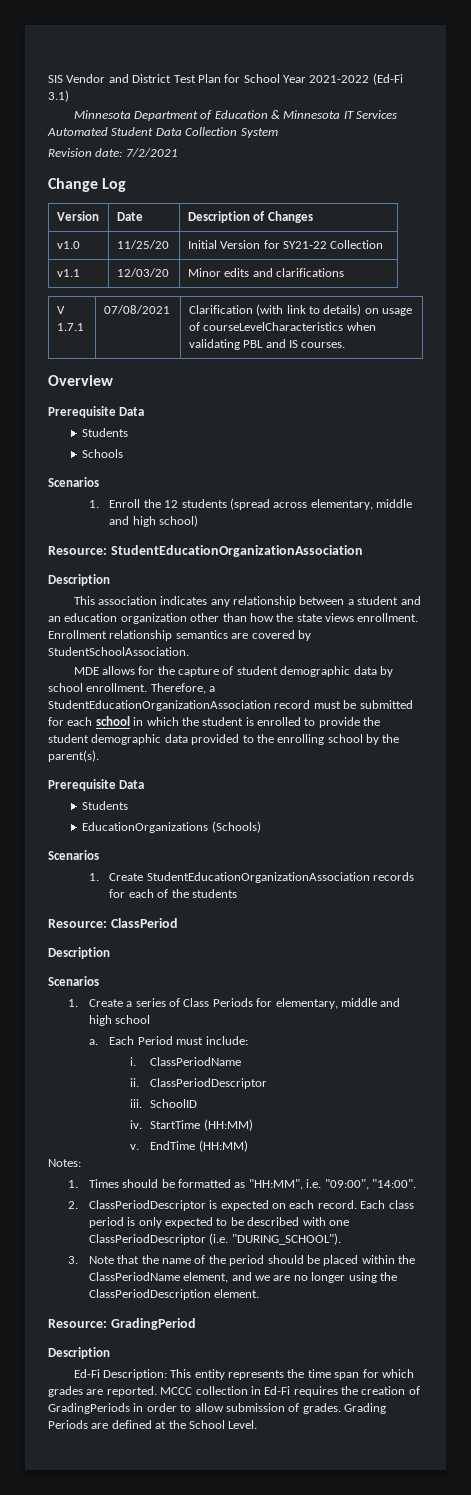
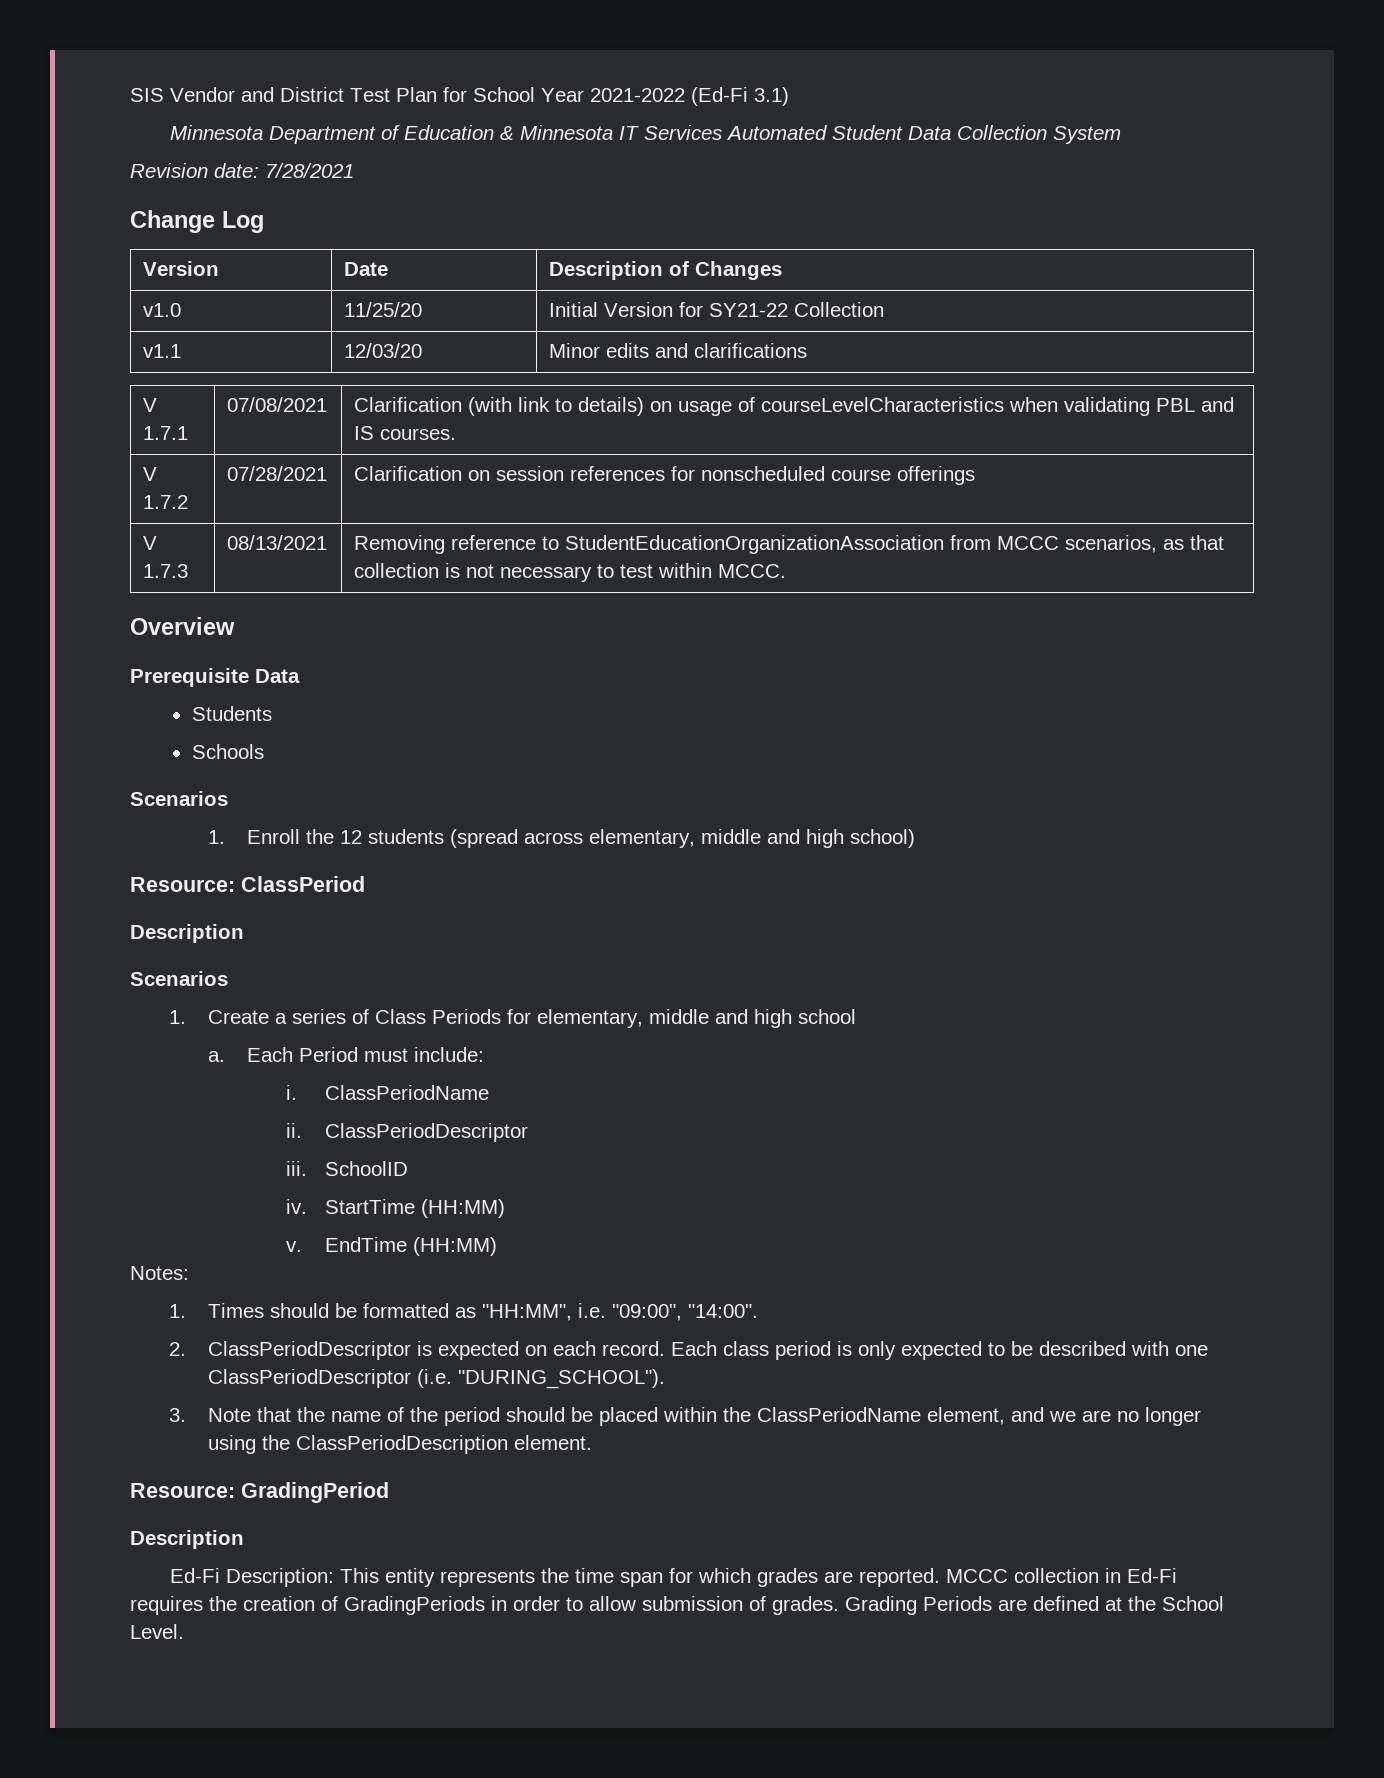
[125,148,178,157] 7/2/2021 -> [265,163,354,178] 7/28/2021
(346, 345) none -> [143,467,158,481] [143,495,189,509] [227,466,328,481] [354,466,976,485] [143,536,158,550] [143,564,189,578] [227,535,328,550] [354,535,1225,554] [354,563,787,582] // V 1.7.2 | 07/28/2021 | Clarification on session references for nonscheduled course offerings // V 1.7.3 | 08/13/2021 | Removing reference to StudentEducationOrganizationAssociation from MCCC scenarios, as that collection is not necessary to test within MCCC.
[48,545,363,557] [48,574,110,586] [73,596,421,607] [48,613,419,624] [48,630,311,641] [48,647,189,656] [73,666,393,677] [48,683,216,694] [48,700,413,711] [48,716,381,728] [48,734,400,745] [48,750,99,762] [48,779,145,791] [82,801,129,810] [82,821,261,833] [48,850,99,860] [88,872,415,883] [109,889,237,898] // Resource: StudentEducationOrganizationAssociation // Description // This association indicates any relationship between a student and an education organization other than how the state views enrollment. Enrollment relationship semantics are covered by StudentSchoolAssociation. // MDE allows for the capture of student demographic data by school enrollment. Therefore, a StudentEducationOrganizationAssociation record must be submitted for each school in which the student is enrolled to provide the student demographic data provided to the enrolling school by the parent(s). // Prerequisite Data // Students // EducationOrganizations (Schools) // Scenarios // 1. Create StudentEducationOrganizationAssociation records for each of the students -> (915, 838) none

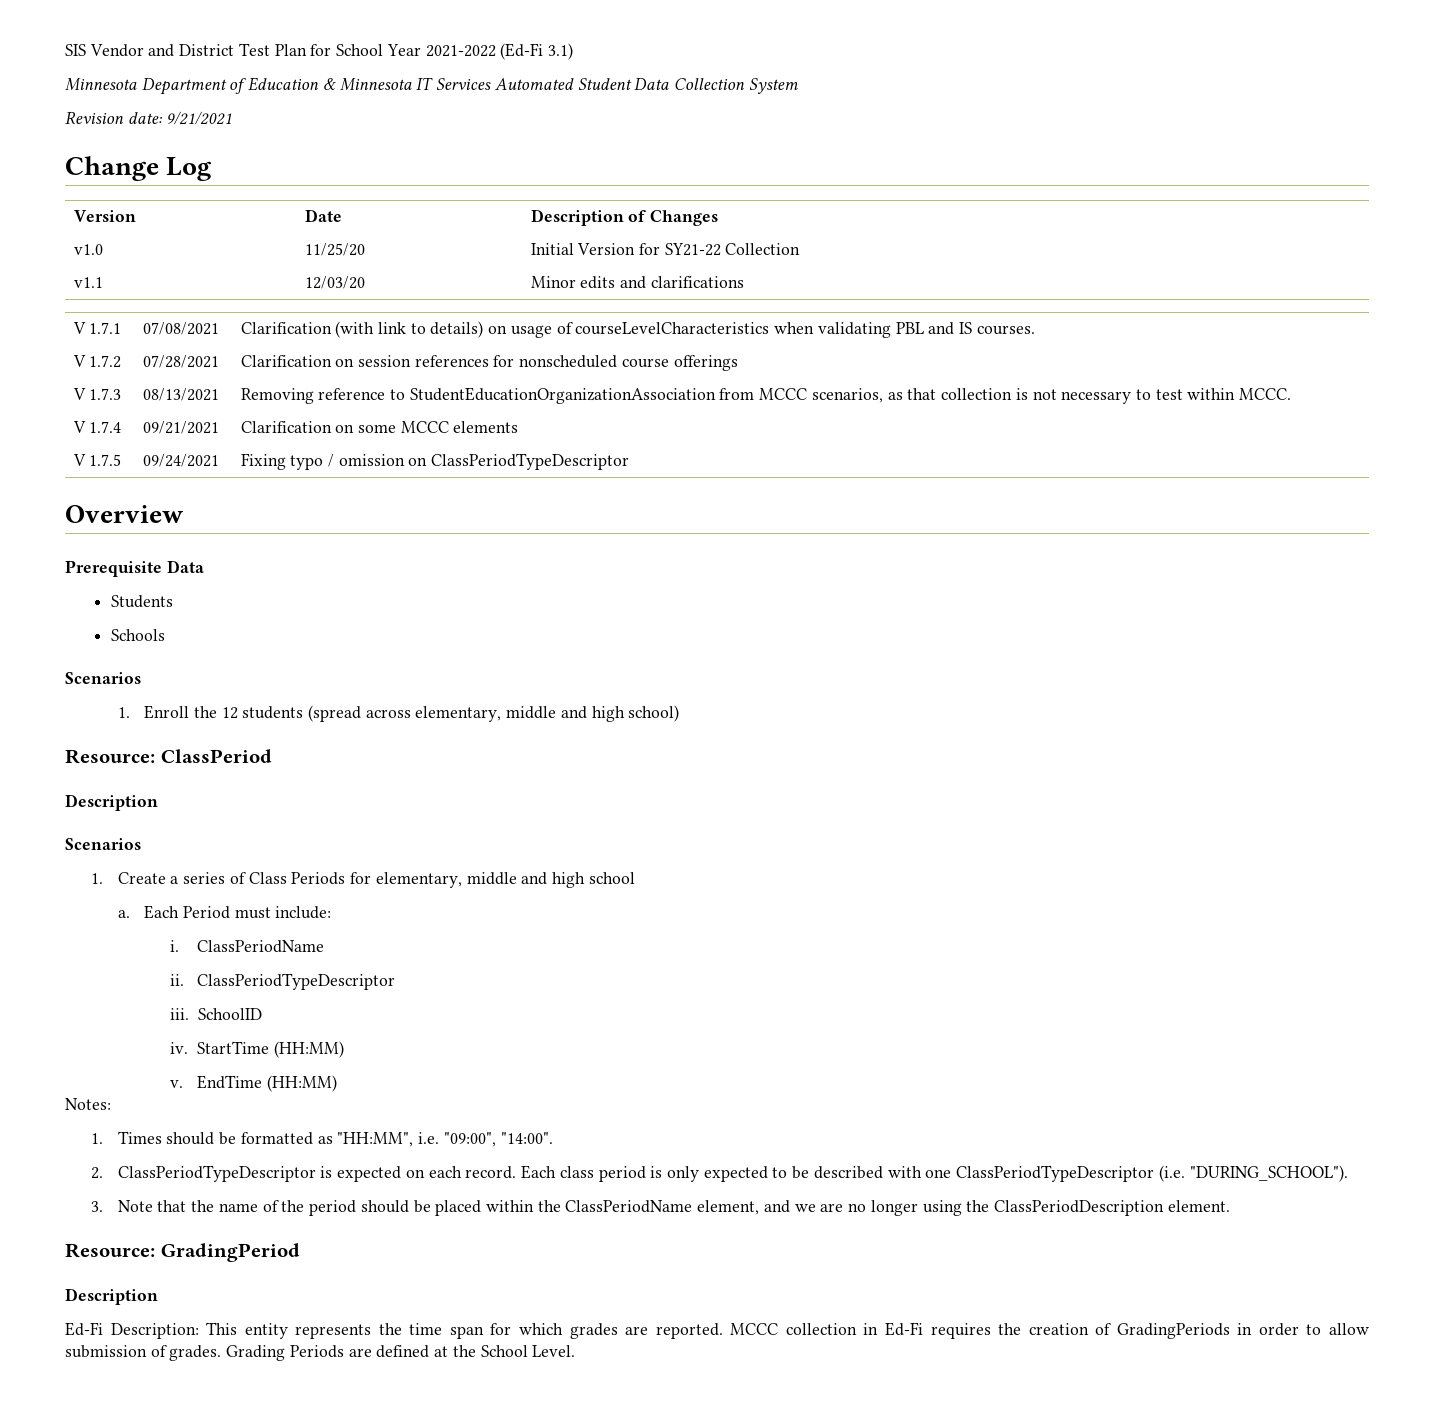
[265,163,354,178] 7/28/2021 -> [166,111,233,125] 9/21/2021
(787, 571) none -> [72,421,122,433] [142,421,219,434] [240,421,519,433] [72,454,122,466] [142,454,219,467] [240,453,630,470] // V 1.7.4 | 09/21/2021 | Clarification on some MCCC elements // V 1.7.5 | 09/24/2021 | Fixing typo / omission on ClassPeriodTypeDescriptor
[324,1123,528,1142] ClassPeriodDescriptor -> [196,973,395,990] ClassPeriodTypeDescriptor
[207,1341,411,1360] ClassPeriodDescriptor -> [117,1165,316,1182] ClassPeriodTypeDescriptor
[207,1369,411,1388] ClassPeriodDescriptor -> [956,1165,1155,1182] ClassPeriodTypeDescriptor

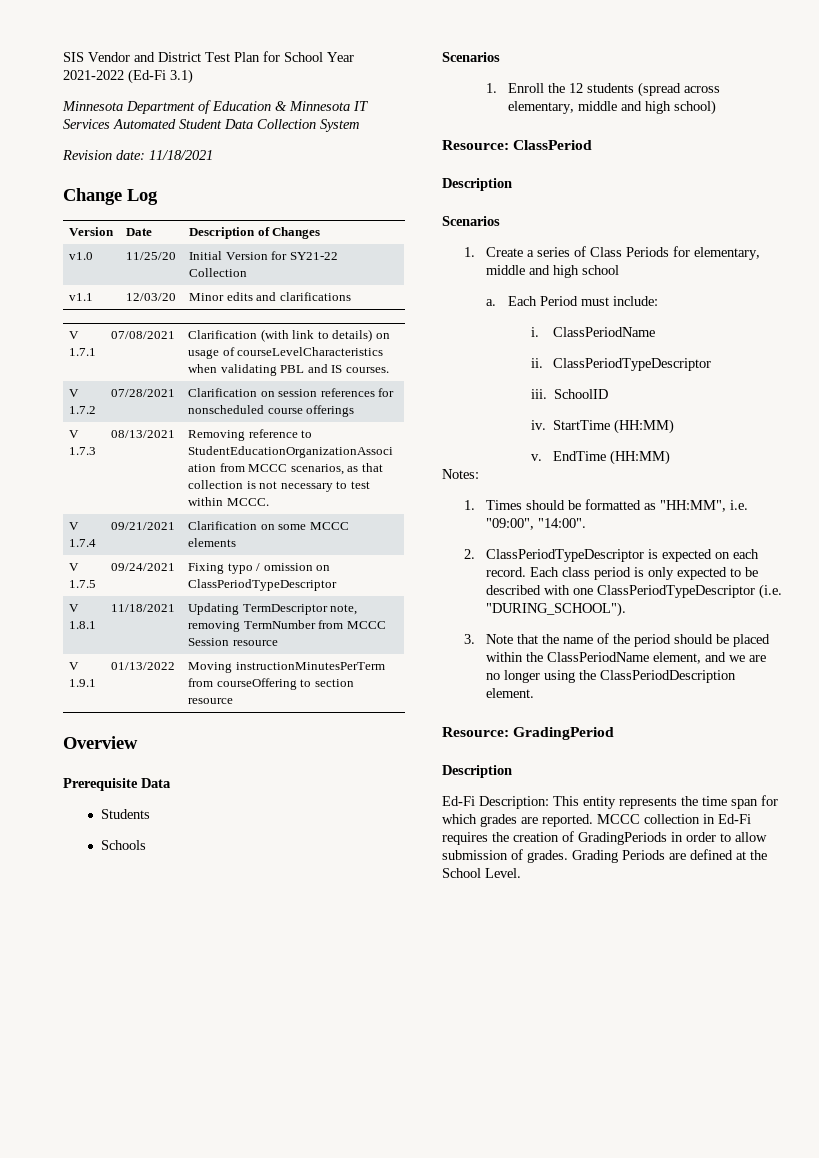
[166,111,233,125] 9/21/2021 -> [149,150,213,160] 11/18/2021
(630, 461) none -> [69,604,80,612] [69,621,97,629] [111,604,176,612] [188,603,358,615] [188,620,386,632] [188,638,278,646] [69,662,80,670] [69,679,97,687] [111,662,176,670] [188,662,385,673] [188,678,354,690] [188,698,234,704] // V 1.8.1 | 11/18/2021 | Updating TermDescriptor note, removing TermNumber from MCCC Session resource // V 1.9.1 | 01/13/2022 | Moving instructionMinutesPerTerm from courseOffering to section resource

